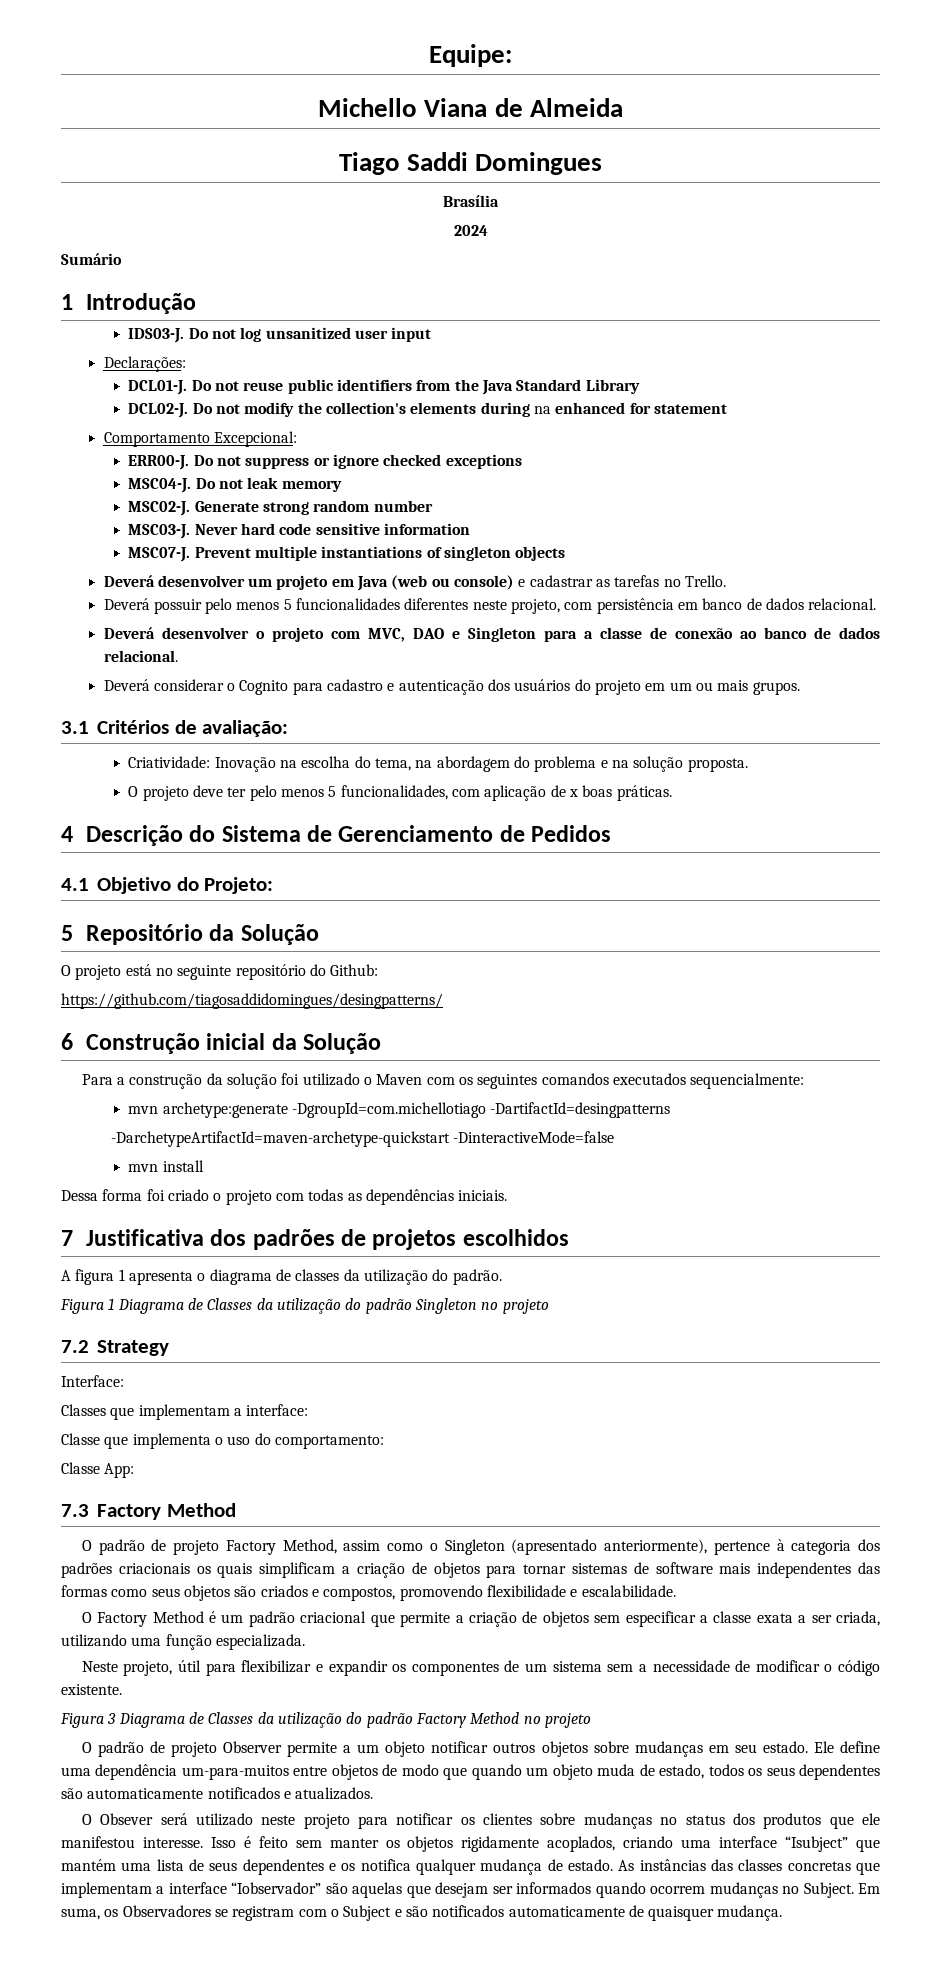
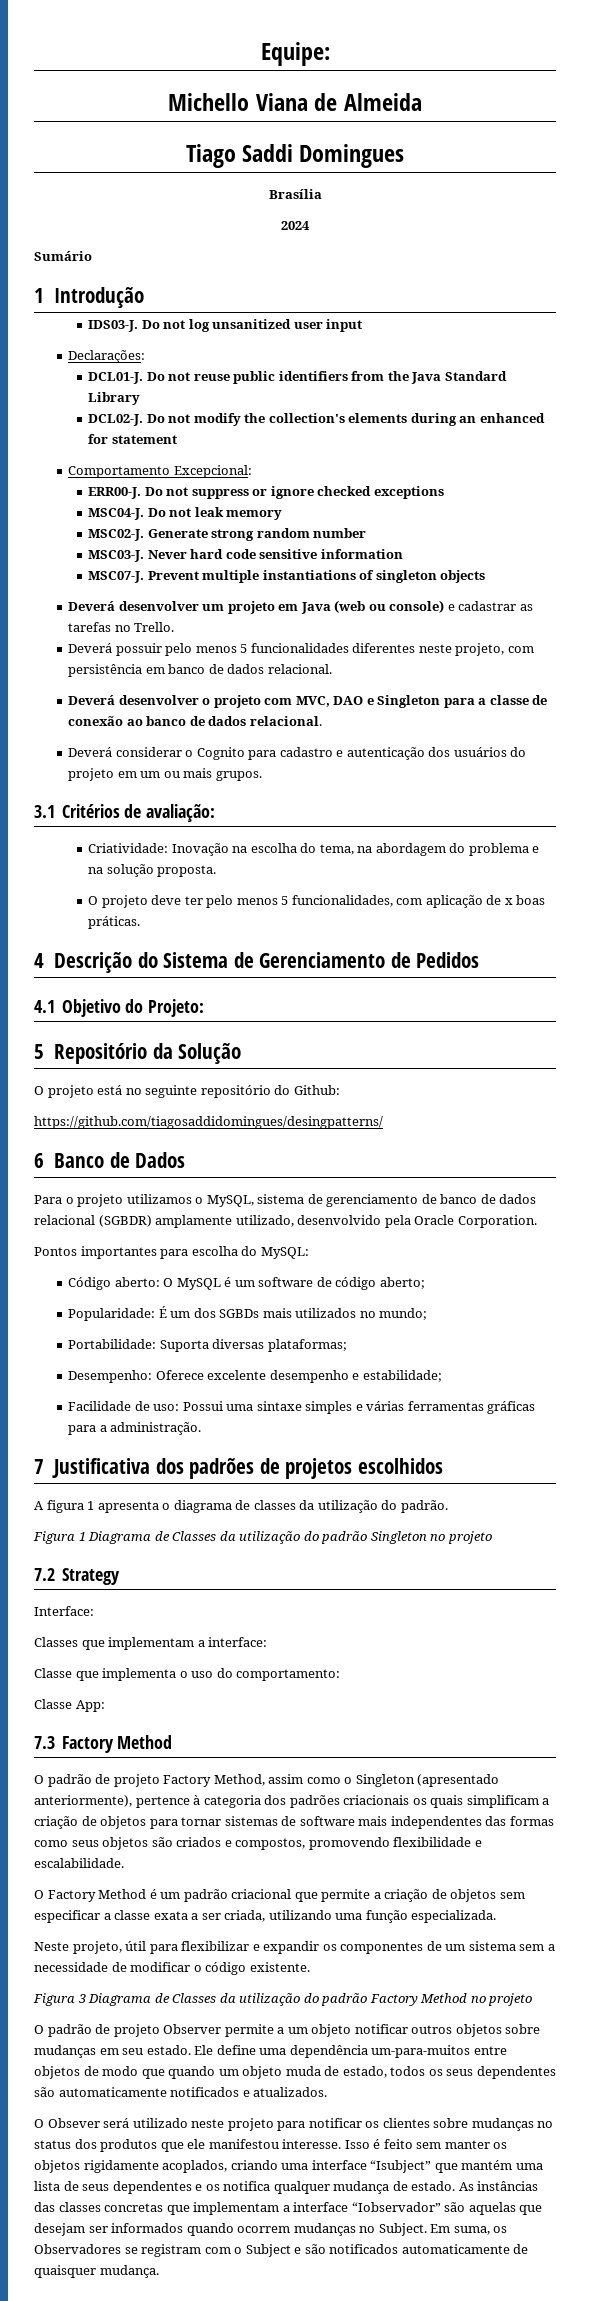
[533,406,551,414] na -> [459,416,477,423] an
[85,1033,381,1054] [81,1073,805,1089] [128,1102,671,1118] [110,1131,615,1147] [128,1160,204,1172] [61,1189,508,1205] Construção inicial da Solução // Para a construção da solução foi utilizado o Maven com os seguintes comandos executados sequencialmente: // mvn archetype:generate -DgroupId=com.michellotiago -DartifactId=desingpatterns // -DarchetypeArtifactId=maven-archetype-quickstart -DinteractiveMode=false // mvn install // Dessa forma foi criado o projeto com todas as dependências iniciais. -> [54,1152,186,1168] [34,1194,537,1207] [34,1215,537,1228] [34,1246,309,1259] [68,1277,425,1290] [68,1306,428,1321] [68,1339,347,1352] [68,1370,442,1383] [68,1401,536,1414] [68,1422,202,1435] Banco de Dados // Para o projeto utilizamos o MySQL, sistema de gerenciamento de banco de dados relacional (SGBDR) amplamente utilizado, desenvolvido pela Oracle Corporation. // Pontos importantes para escolha do MySQL: // Código aberto: O MySQL é um software de código aberto; // Popularidade: É um dos SGBDs mais utilizados no mundo; // Portabilidade: Suporta diversas plataformas; // Desempenho: Oferece excelente desempenho e estabilidade; // Facilidade de uso: Possui uma sintaxe simples e várias ferramentas gráficas para a administração.

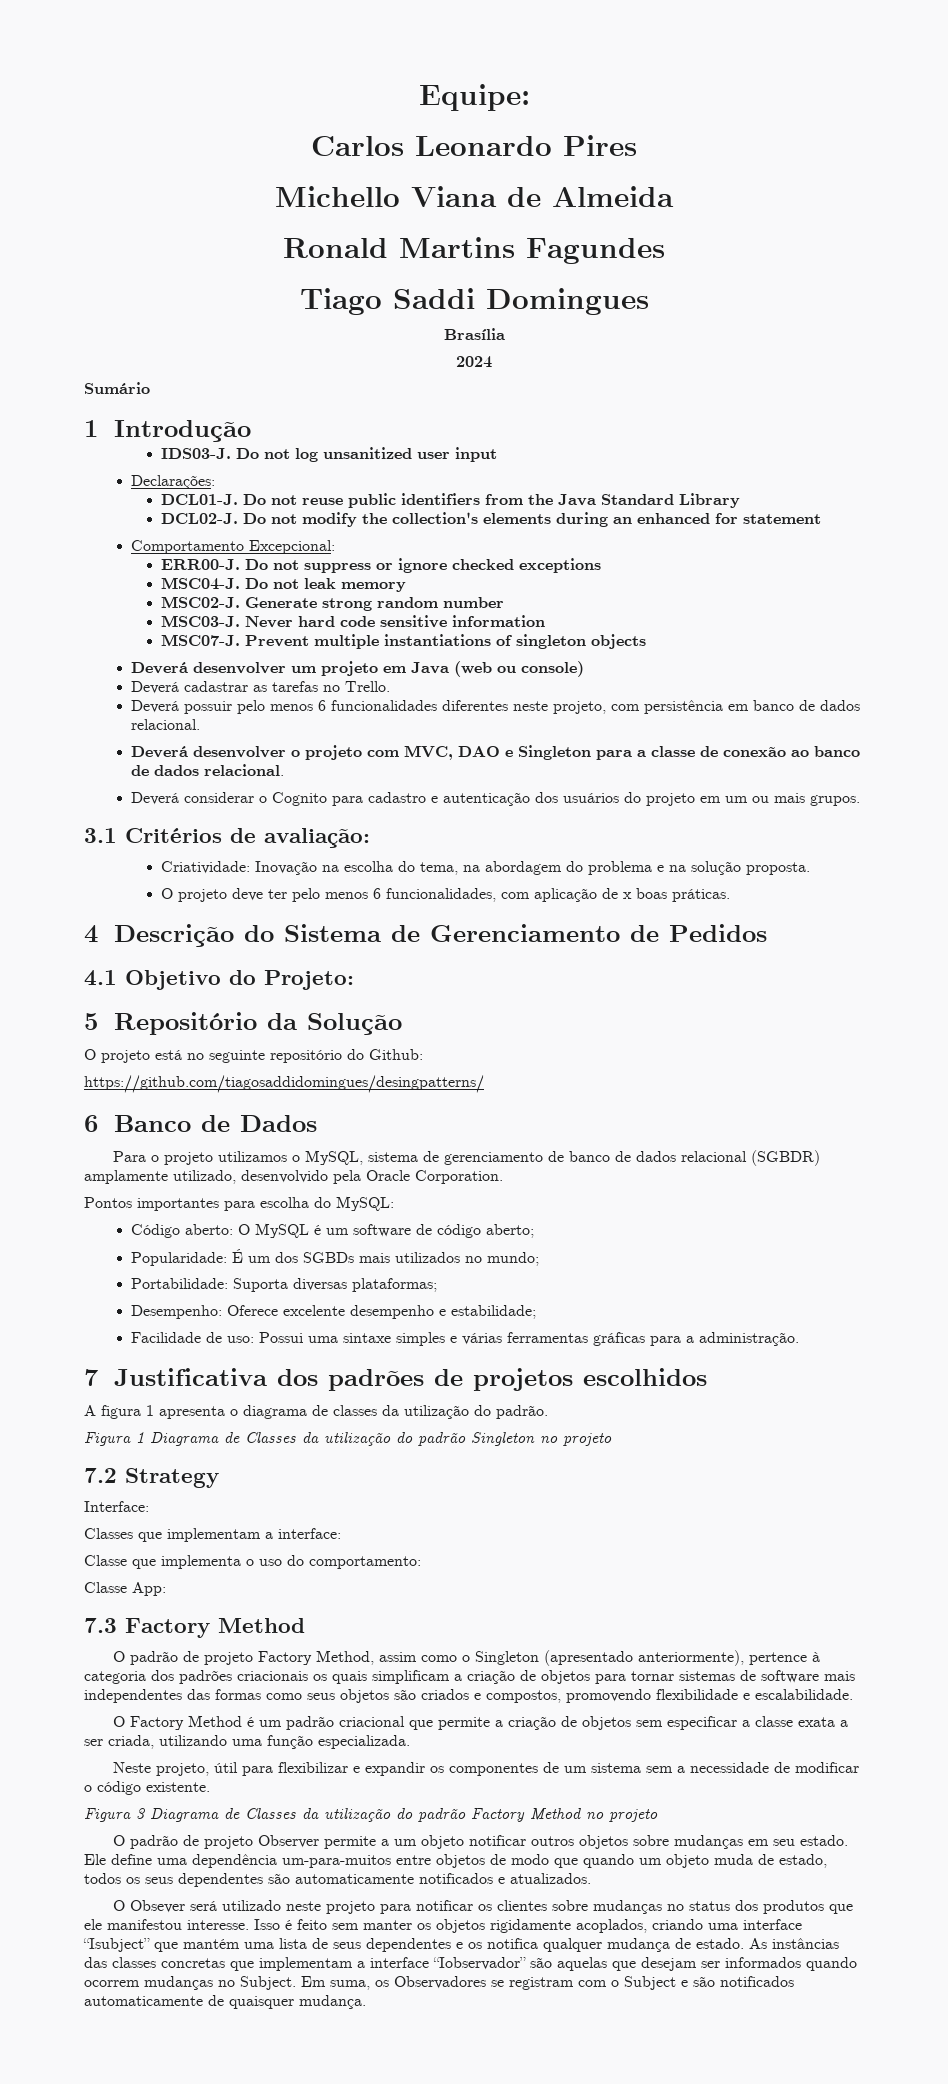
(330, 54) none -> [311,135,637,156] // Carlos Leonardo Pires
(422, 102) none -> [283,237,665,264] // Ronald Martins Fagundes
[447,604,455,611] e -> [131,681,180,694] // Deverá
[240,644,248,653] 5 -> [318,700,327,711] 6
[281,896,289,905] 5 -> [373,888,382,899] 6

